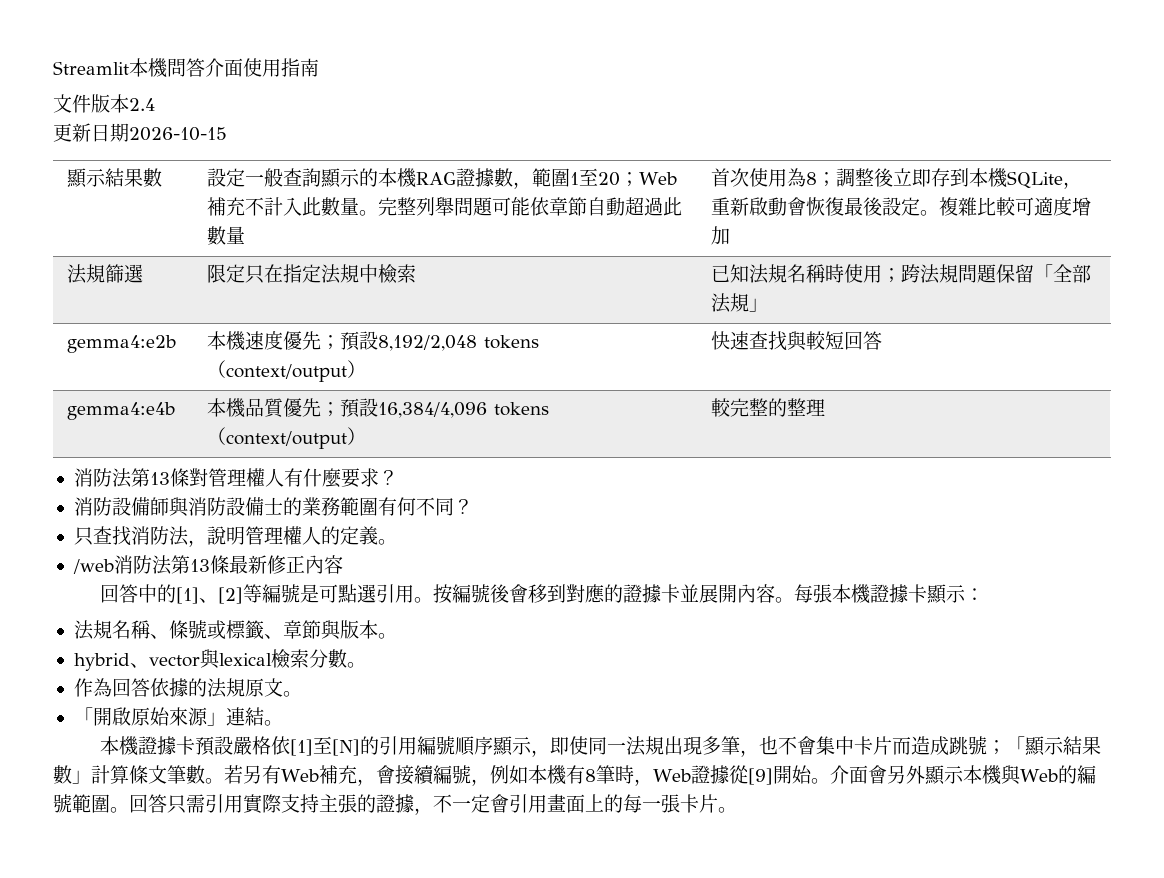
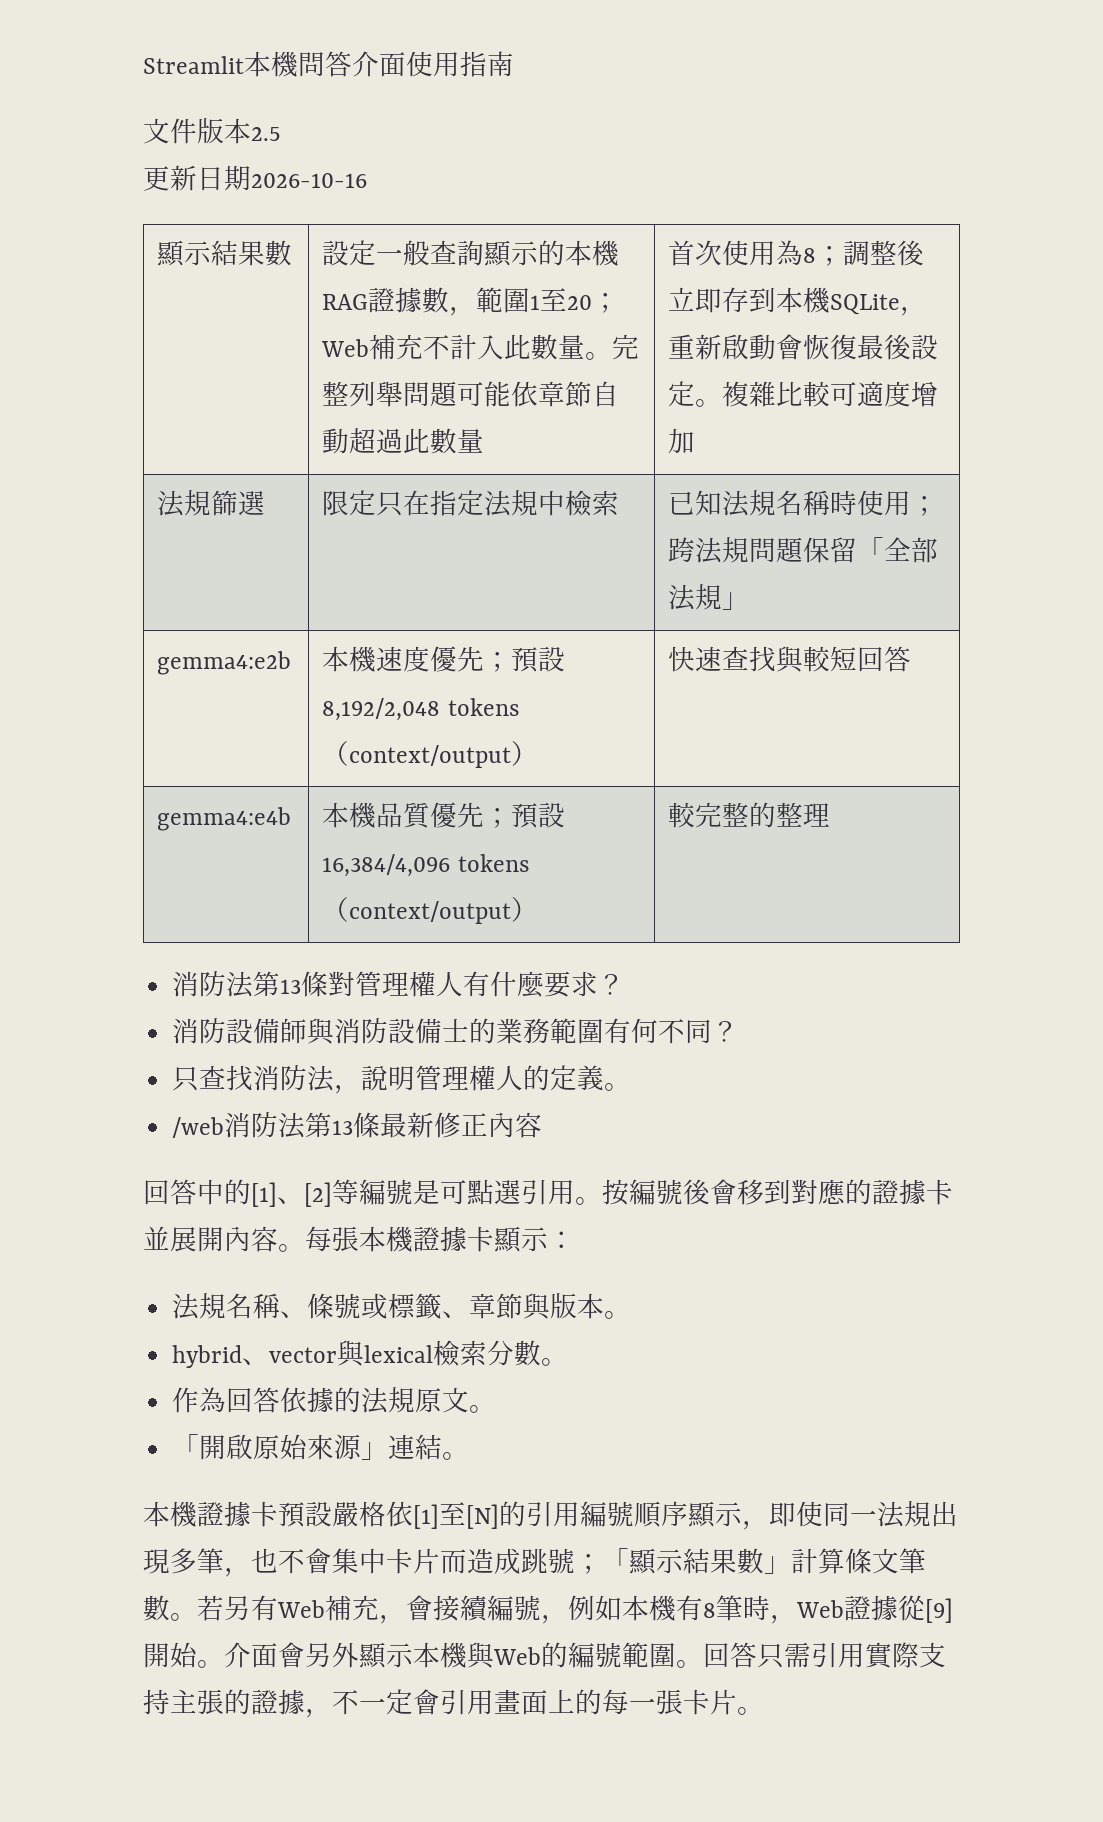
[129,98,155,111] 2.4 -> [251,127,281,141] 2.5
[129,127,227,141] 2026-10-15 -> [251,173,367,188] 2026-10-16

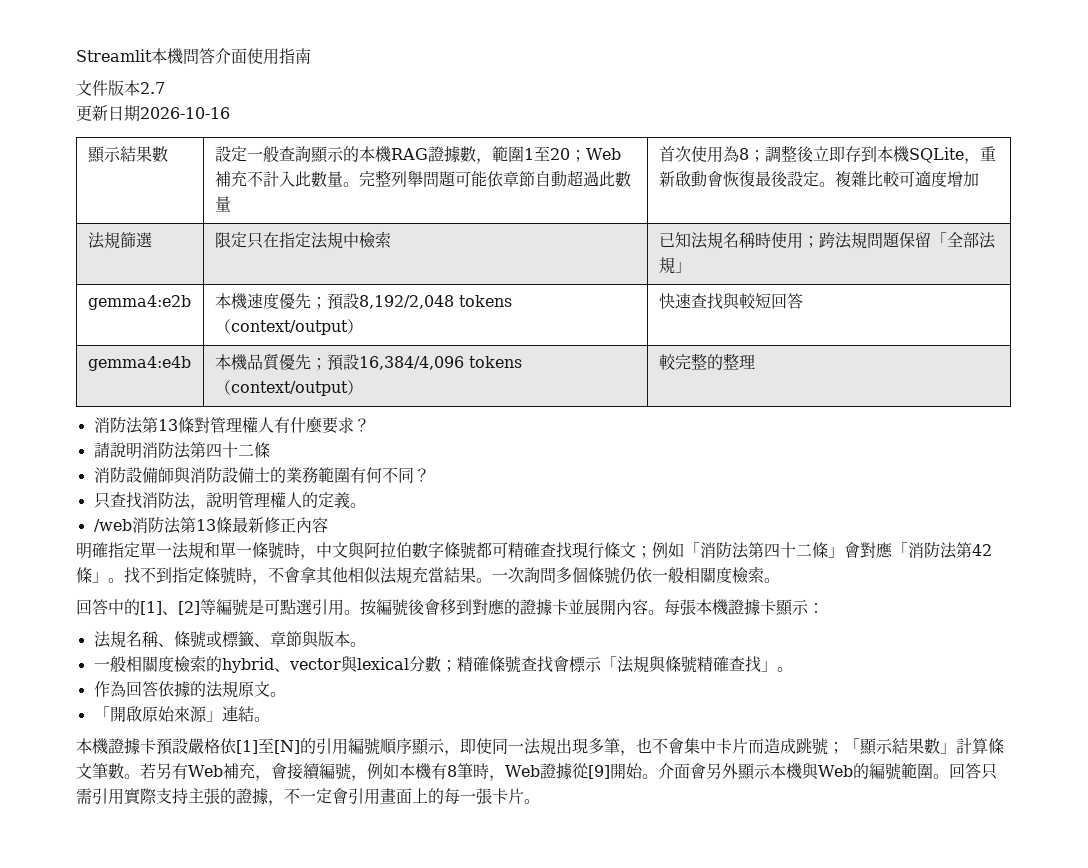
[251,127,281,141] 2.5 -> [140,82,165,94] 2.7
(626, 984) none -> [93,441,270,459] // 請說明消防法第四十二條
(543, 1125) none -> [76,541,992,560] [76,566,780,585] // 明確指定單一法規和單一條號時，中文與阿拉伯數字條號都可精確查找現行條文；例如「消防法第四十二條」會對應「消防法第42條」。找不到指定條號時，不會拿其他相似法規充當結果。一次詢問多個條號仍依一般相關度檢索。
[172,1340,542,1368] hybrid、vector與lexical檢索分數 -> [93,655,777,673] 一般相關度檢索的hybrid、vector與lexical分數；精確條號查找會標示「法規與條號精確查找」

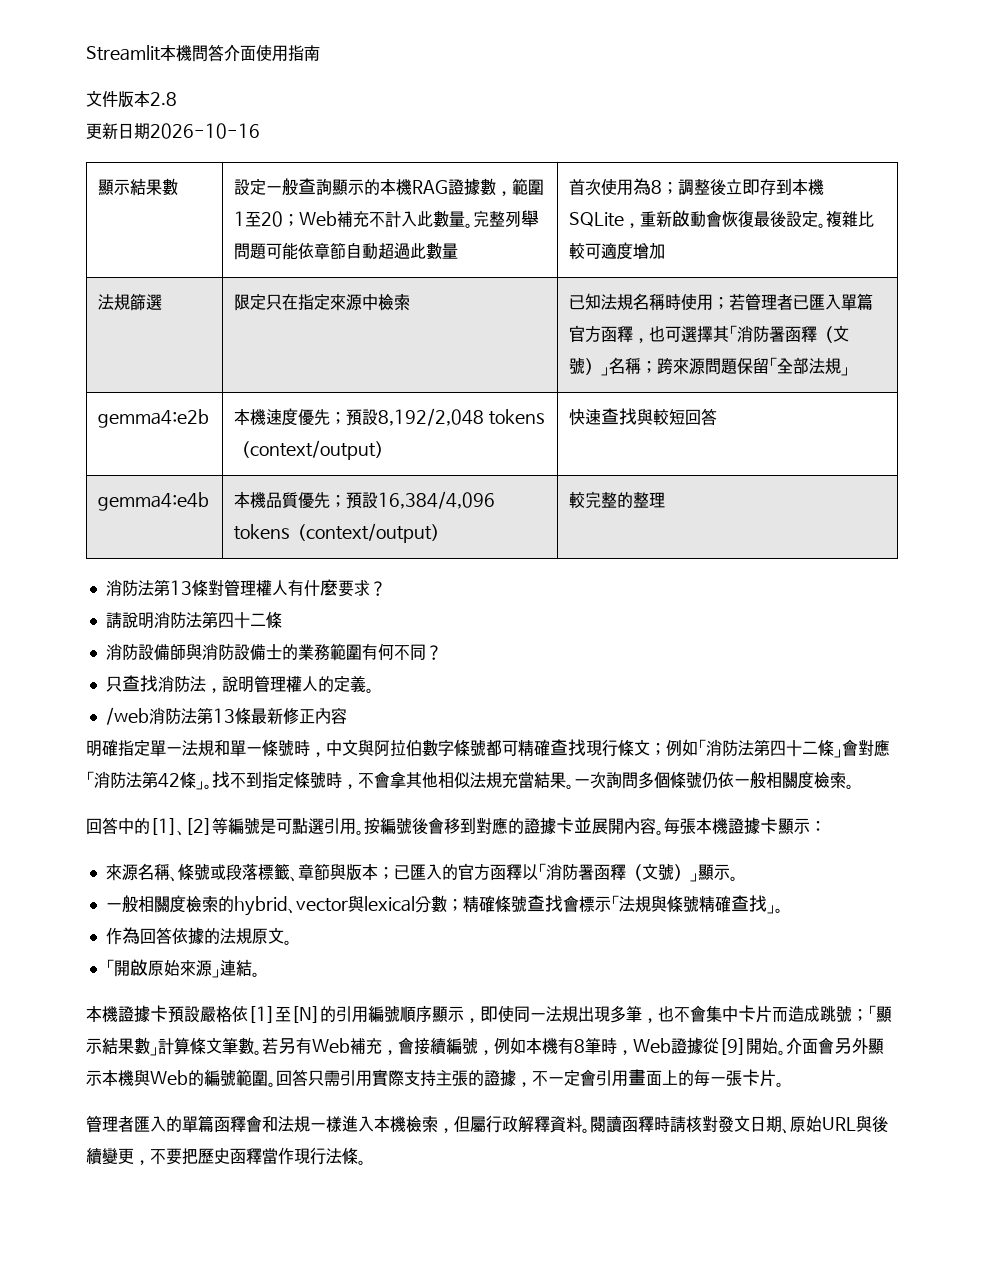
[140,82,165,94] 2.7 -> [150,92,177,106] 2.8
[310,232,343,249] 法規 -> [330,294,363,311] 來源
[818,232,867,249] 跨法規 -> [729,293,874,311] [569,325,850,343] [569,357,706,376] 若管理者已匯入單篇官方函釋，也可選擇其「消防署函釋（文號）」名稱；跨來源
[93,631,126,648] 法規 -> [105,864,138,881] 來源
(222, 639) none -> [225,863,258,881] 段落
(350, 639) none -> [377,863,730,882] ；已匯入的官方函釋以「消防署函釋（文號）」顯示
(540, 801) none -> [86,1115,888,1134] [86,1147,366,1165] // 管理者匯入的單篇函釋會和法規一樣進入本機檢索，但屬行政解釋資料。閱讀函釋時請核對發文日期、原始URL與後續變更，不要把歷史函釋當作現行法條。

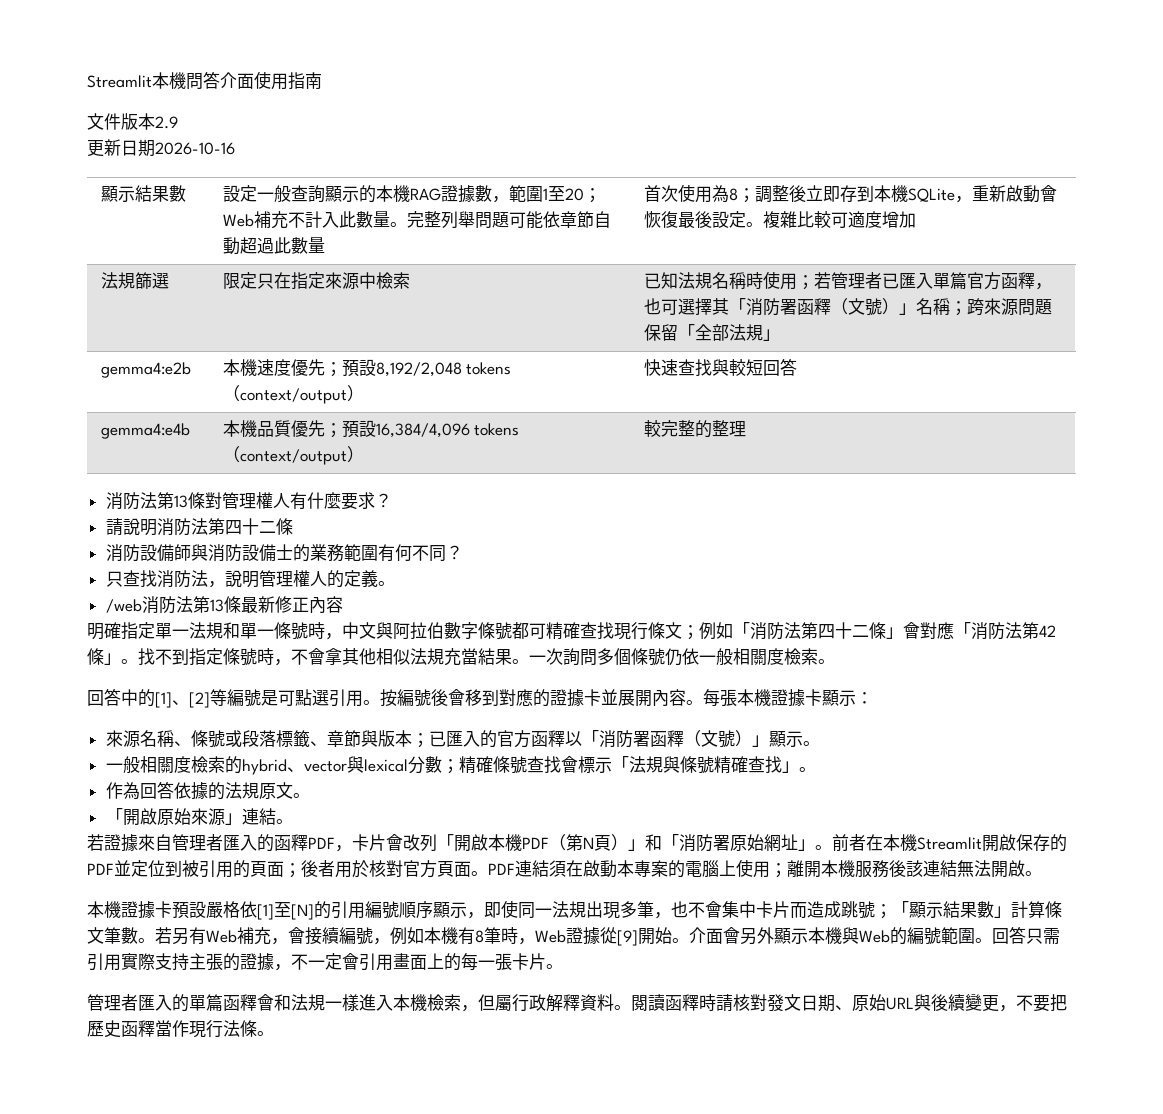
[150,92,177,106] 2.8 -> [155,116,178,129] 2.9
(260, 974) none -> [87,834,1067,852] [87,859,1042,878] // 若證據來自管理者匯入的函釋PDF，卡片會改列「開啟本機PDF（第N頁）」和「消防署原始網址」。前者在本機Streamlit開啟保存的PDF並定位到被引用的頁面；後者用於核對官方頁面。PDF連結須在啟動本專案的電腦上使用；離開本機服務後該連結無法開啟。

